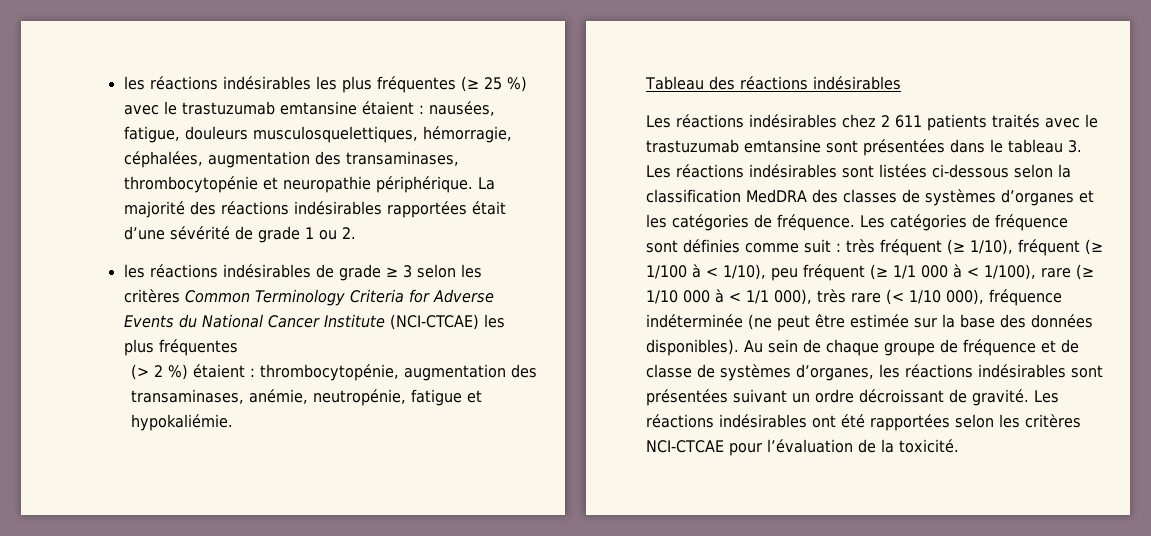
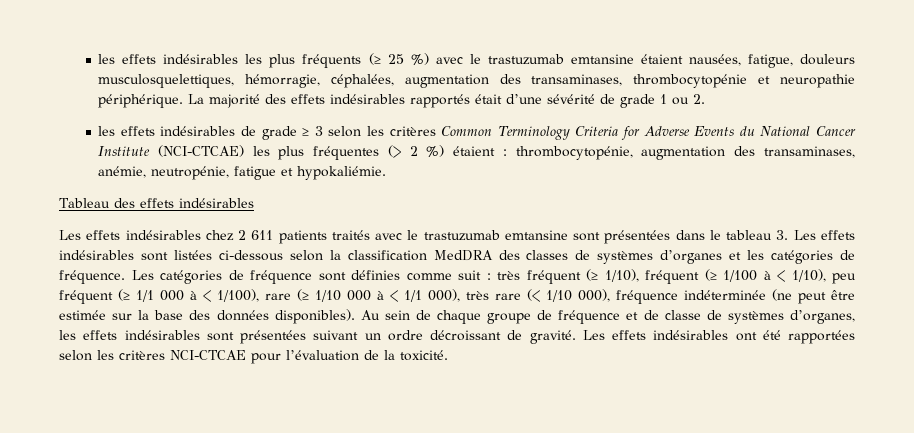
[123,76,218,90] les réactions -> [98,54,157,64] les effets
[376,76,456,93] fréquentes -> [302,54,362,68] fréquents
[418,105,424,114] : -> (683, 59) none
[220,201,467,218] réactions indésirables rapportées -> [291,94,471,108] effets indésirables rapportés
[149,264,218,278] réactions -> [120,126,155,136] effets
(238, 347) // -> (380, 153) none
[739,76,808,90] réactions -> [139,198,174,208] effets
[676,114,744,128] réactions -> [86,230,121,240] effets
[676,164,744,178] réactions -> [821,230,856,240] effets
[905,364,973,378] réactions -> [83,330,118,340] effets
[646,414,714,428] réactions -> [612,330,646,340] effets

